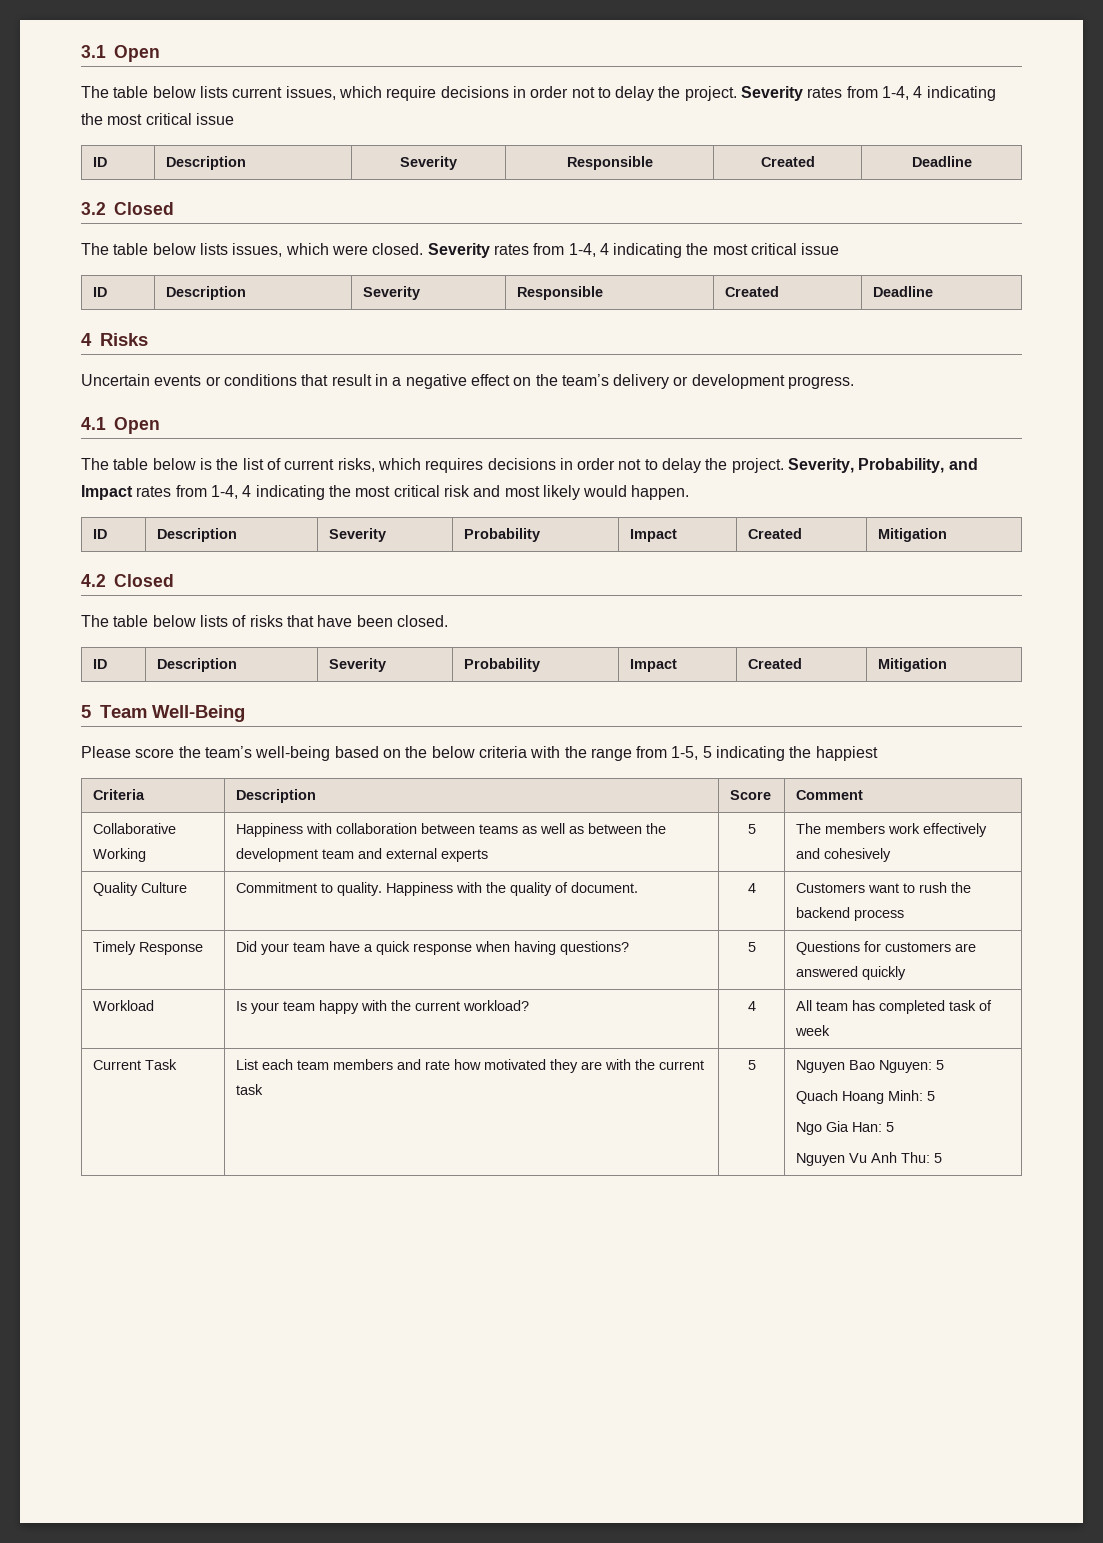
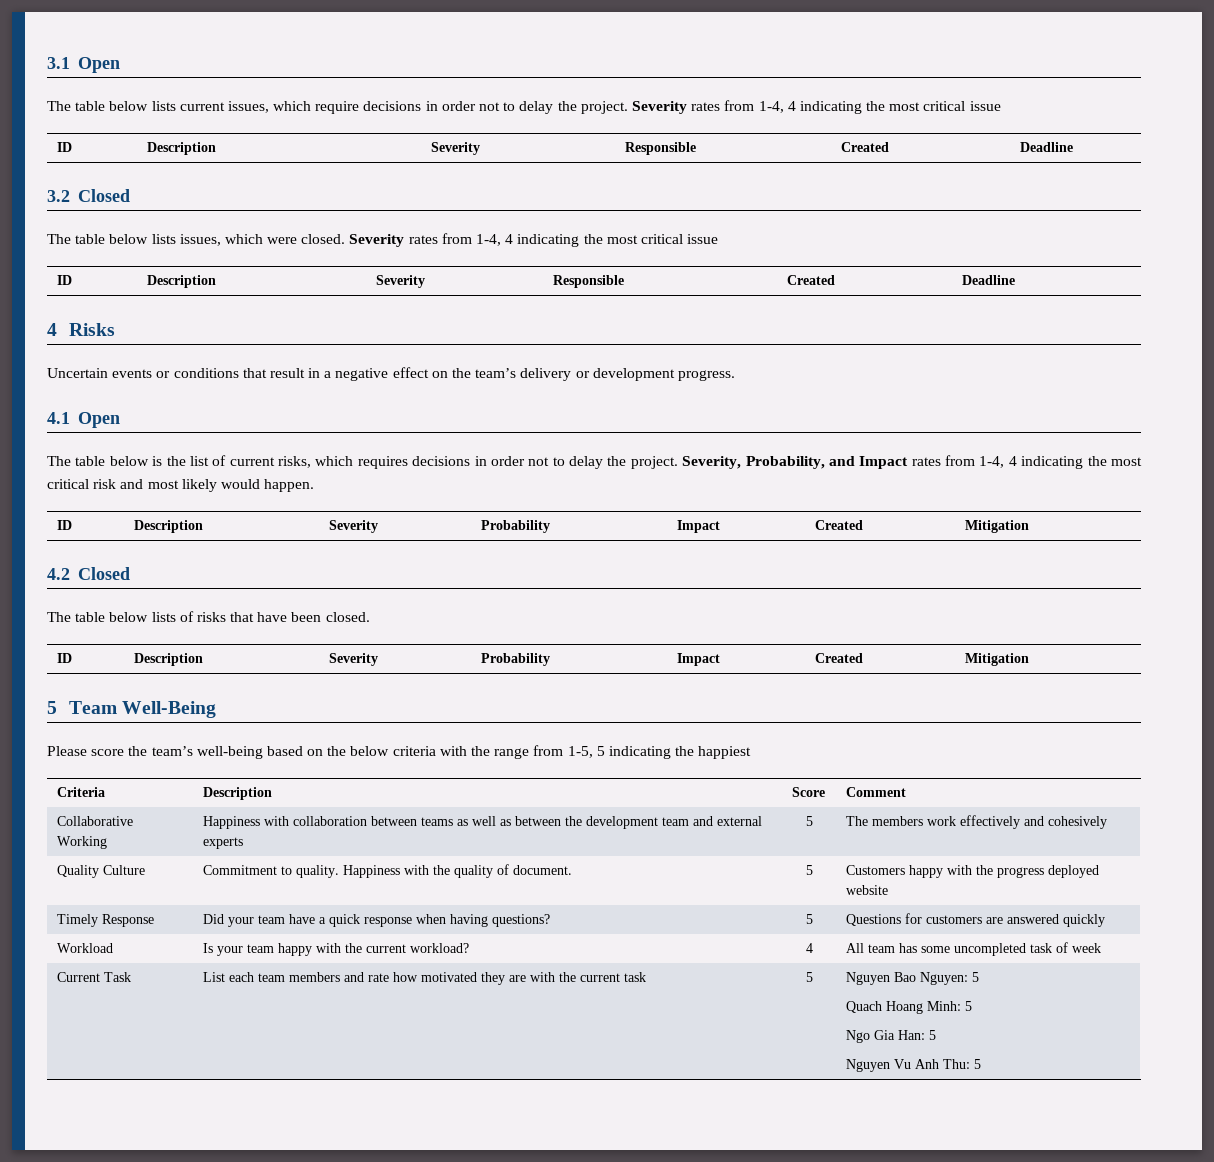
[747,883,756,893] 4 -> [806,865,813,875] 5
[868,882,972,893] [796,907,905,921] want to rush the backend process -> [908,865,1099,878] [845,885,888,895] happy with the progress deployed website
[879,1000,946,1014] completed -> [920,943,1026,956] some uncompleted

